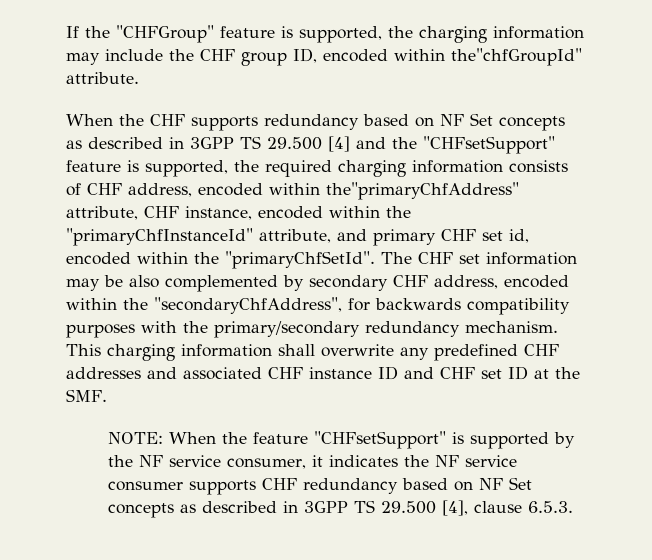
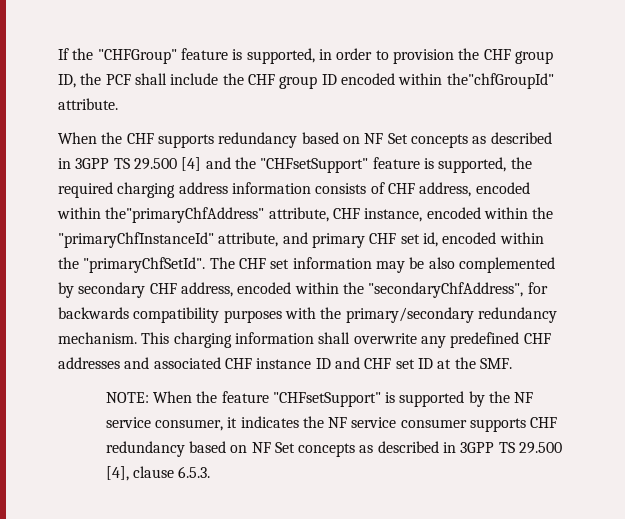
[388,26,584,43] [66,52,100,65] the charging information may -> [318,48,553,64] [58,73,167,88] in order to provision the CHF group ID, the PCF shall
[293,48,317,63] ID, -> [321,74,337,85] ID
(406, 168) none -> [178,182,228,194] address

